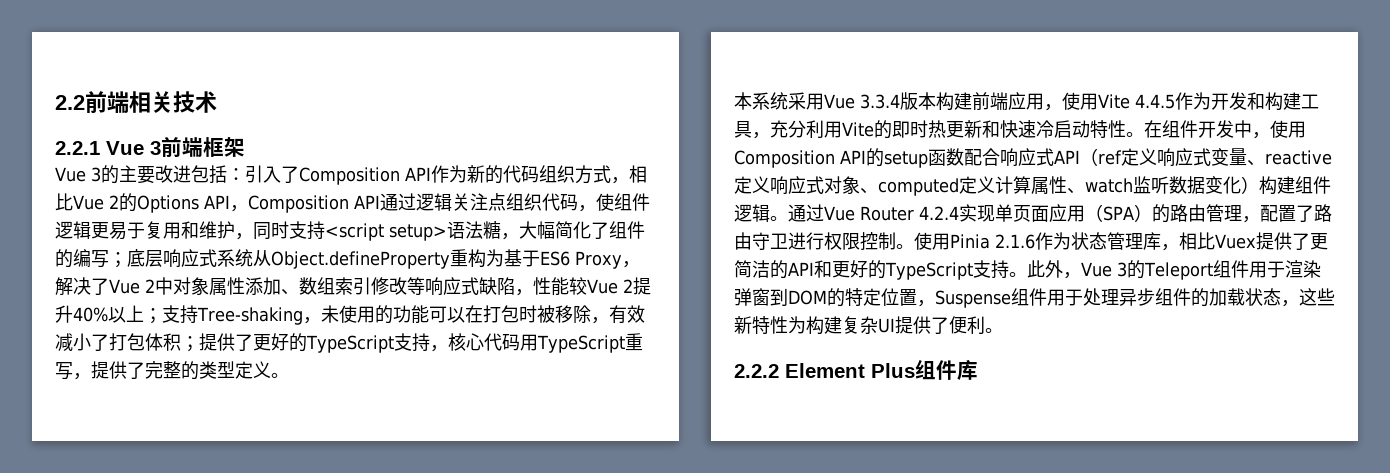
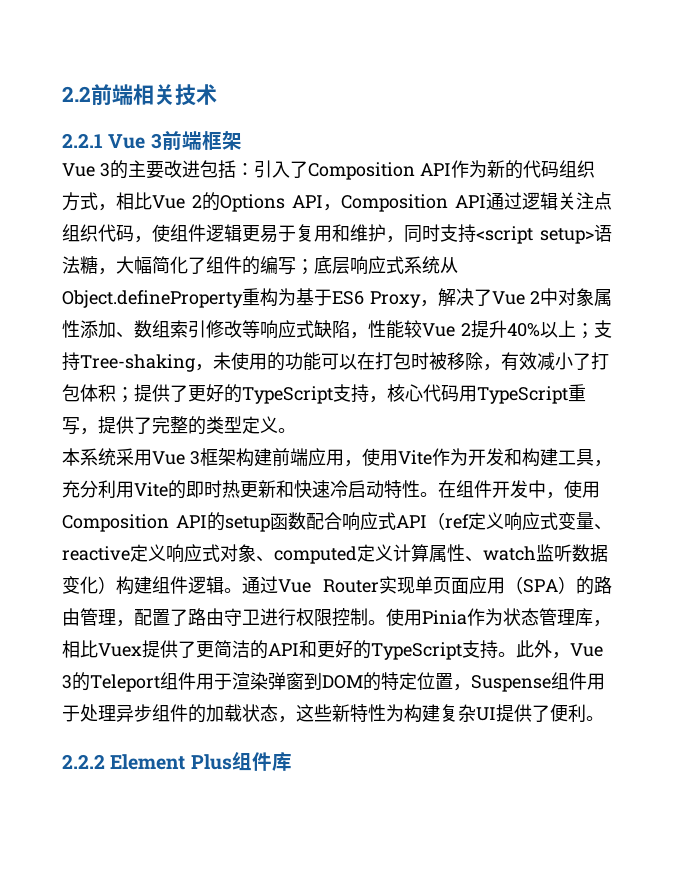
[859,92,936,110] 3.3.4版本 -> [190,448,236,466] 3框架
[1134,94,1175,109] 4.4.5 -> (432, 457) none
[918,206,959,220] 4.2.4 -> (379, 586) none
[995,234,1035,249] 2.1.6 -> (467, 617) none

